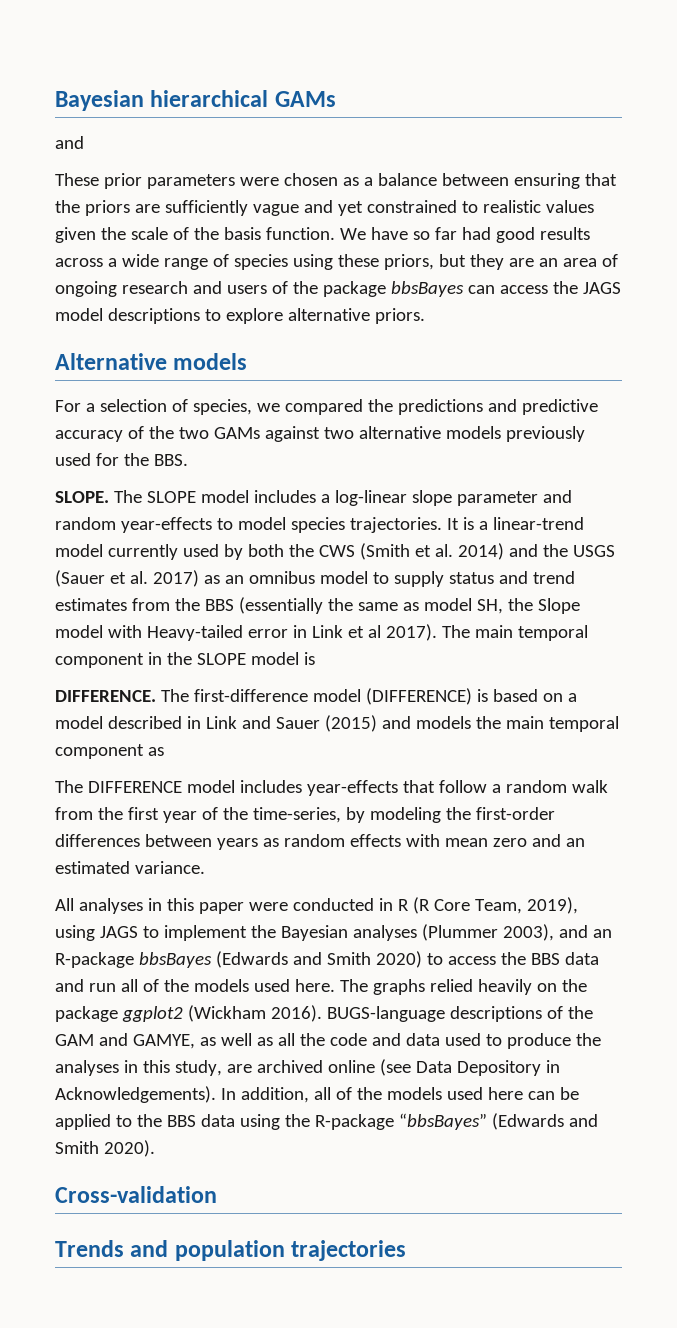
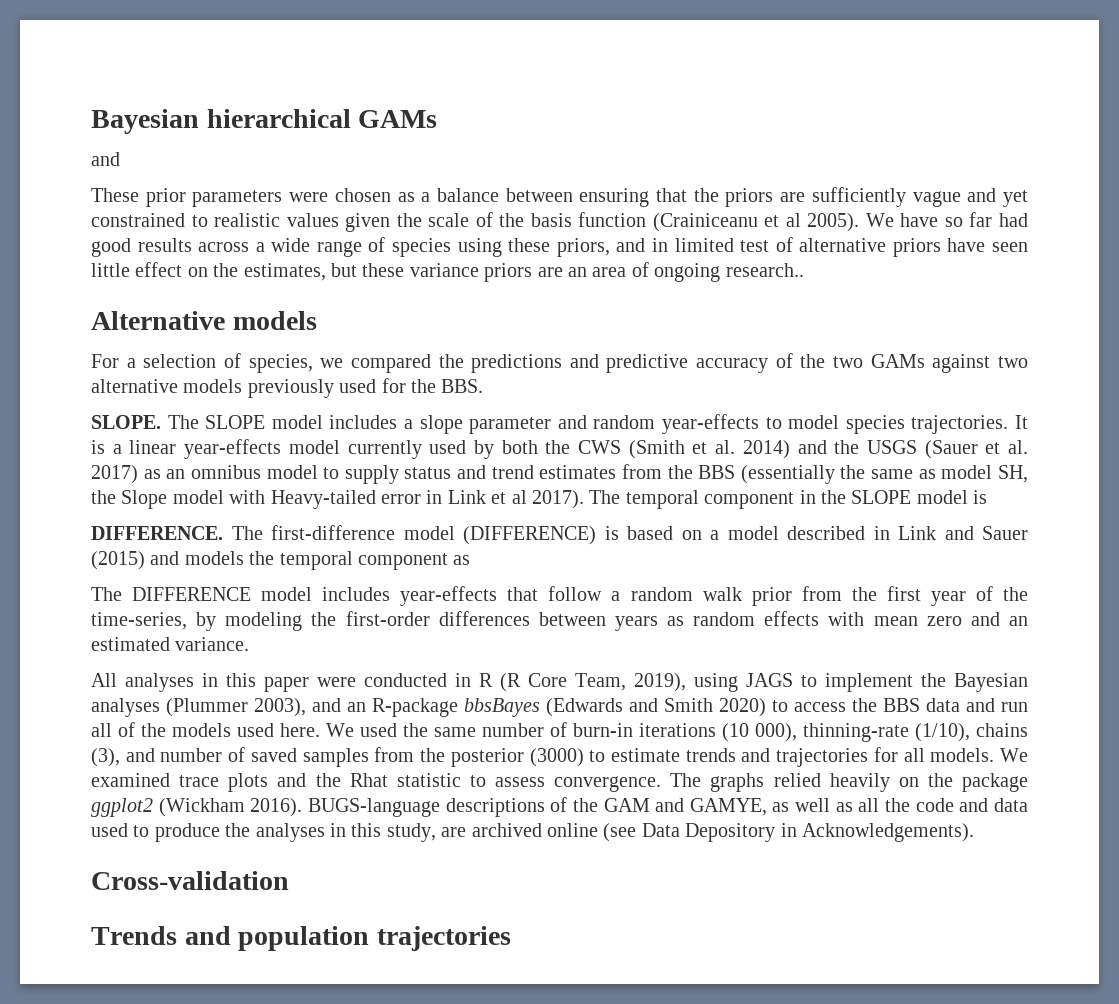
[265,227,335,240] function. -> [578,212,860,232] function (Crainiceanu et al 2005).
[438,254,504,270] but they -> [616,237,1028,257] [91,262,533,282] and in limited test of alternative priors have seen little effect on the estimates, but these variance priors
[121,281,621,297] [55,308,425,324] research and users of the package bbsBayes can access the JAGS model descriptions to explore alternative priors. -> [725,263,804,277] research..
[334,490,407,506] log-linear -> (413, 424) none
[492,517,584,530] linear-trend -> [129,439,282,459] linear year-effects
[474,625,513,638] main -> (621, 497) none
[505,716,544,729] main -> (275, 558) none
(608, 786) none -> [751,587,792,606] prior
(335, 985) none -> [326,722,1028,742] [91,747,1028,767] [91,773,662,792] We used the same number of burn-in iterations (10 000), thinning-rate (1/10), chains (3), and number of saved samples from the posterior (3000) to estimate trends and trajectories for all models. We examined trace plots and the Rhat statistic to assess convergence.
[220,1087,579,1103] [55,1113,598,1130] [55,1140,155,1157] In addition, all of the models used here can be applied to the BBS data using the R-package “bbsBayes” (Edwards and Smith 2020). -> (974, 832) none

